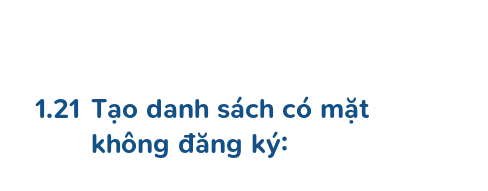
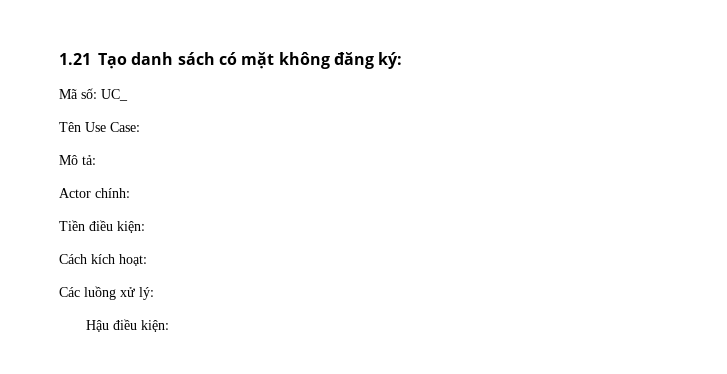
(288, 144) none -> [59,88,128,101] [59,122,140,132] [59,155,96,165] [59,188,130,198] [59,220,145,233] [59,254,147,266] [59,286,154,300] [85,319,169,332] // Mã số: UC_ // Tên Use Case: // Mô tả: // Actor chính: // Tiền điều kiện: // Cách kích hoạt: // Các luồng xử lý: // Hậu điều kiện:

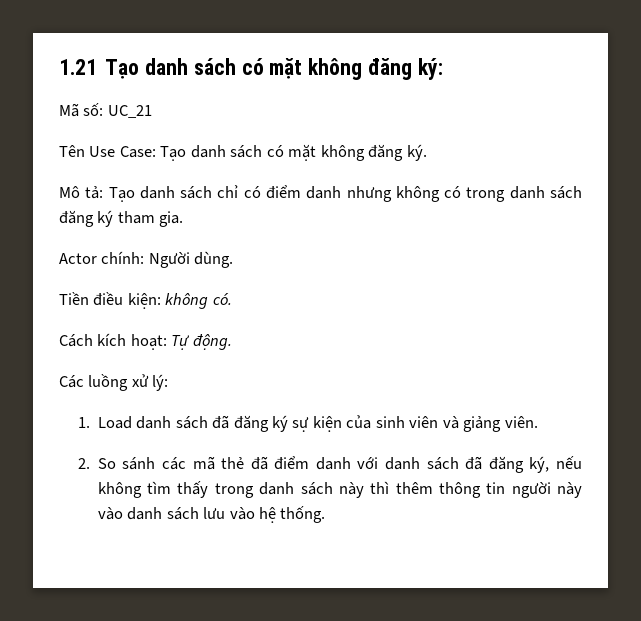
[101,89,128,101] UC_ -> [107,105,152,118] UC_21
[59,155,96,165] // Mô tả: -> [160,144,427,161] [59,185,582,202] [59,210,184,227] Tạo danh sách có mặt không đăng ký. // Mô tả: Tạo danh sách chỉ có điểm danh nhưng không có trong danh sách đăng ký tham gia.
(130, 193) none -> [148,251,234,268] Người dùng.
(145, 227) none -> [165,293,232,309] không có.
(147, 260) none -> [171,334,232,350] Tự động.
[85,319,169,332] Hậu điều kiện: -> [77,415,538,432] [77,456,582,473] [97,481,583,498] [97,506,326,523] 1. Load danh sách đã đăng ký sự kiện của sinh viên và giảng viên. // 2. So sánh các mã thẻ đã điểm danh với danh sách đã đăng ký, nếu không tìm thấy trong danh sách này thì thêm thông tin người này vào danh sách lưu vào hệ thống.

